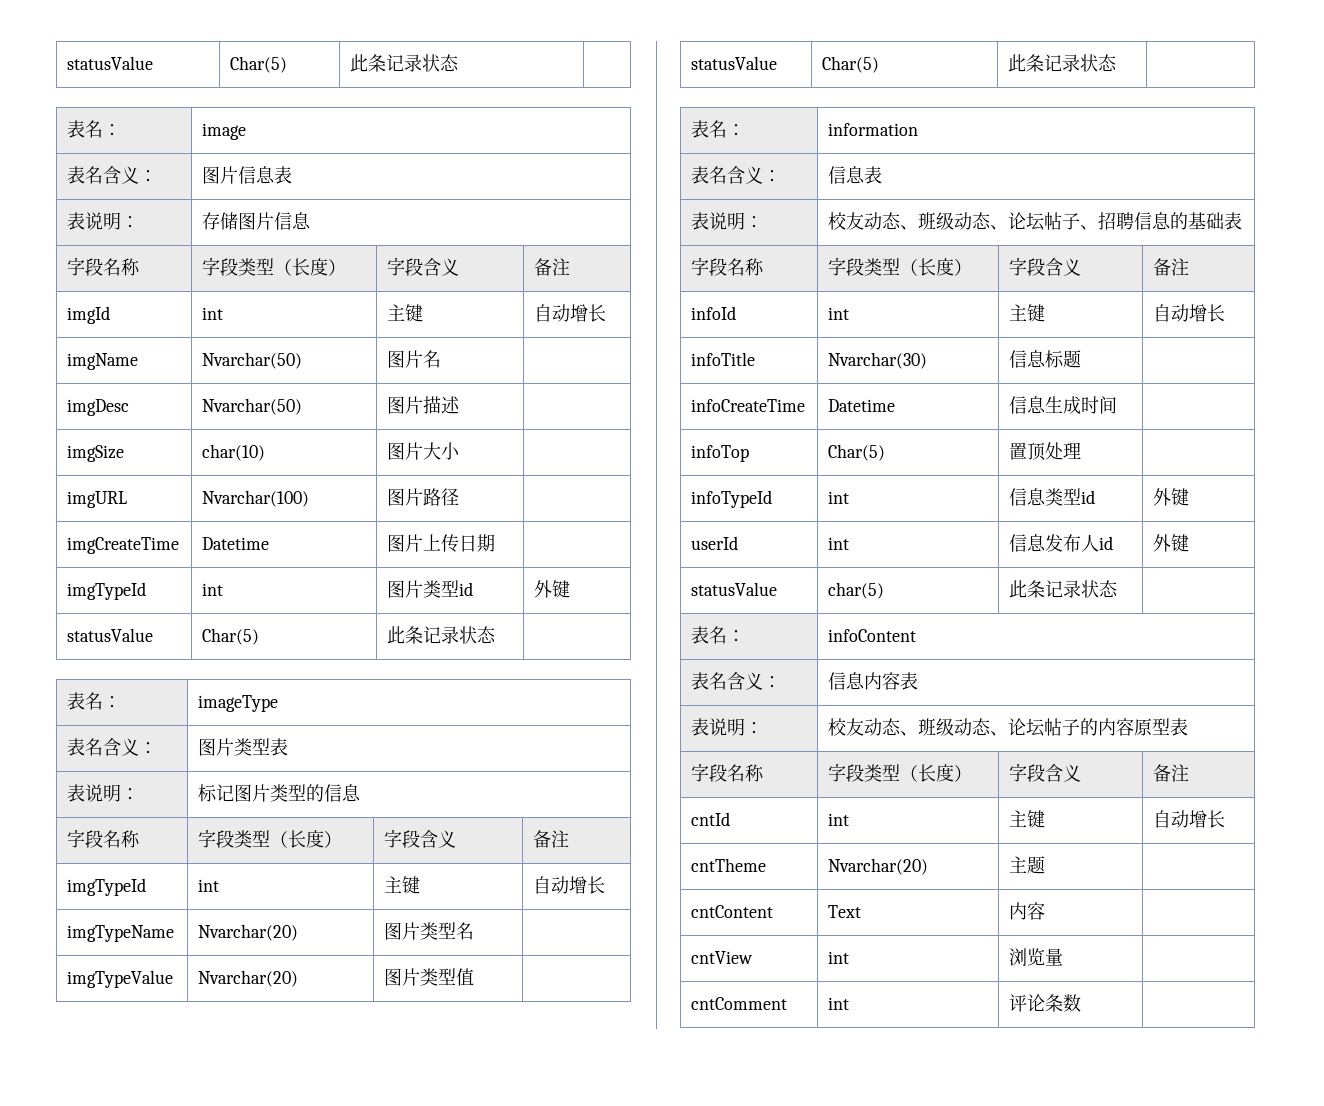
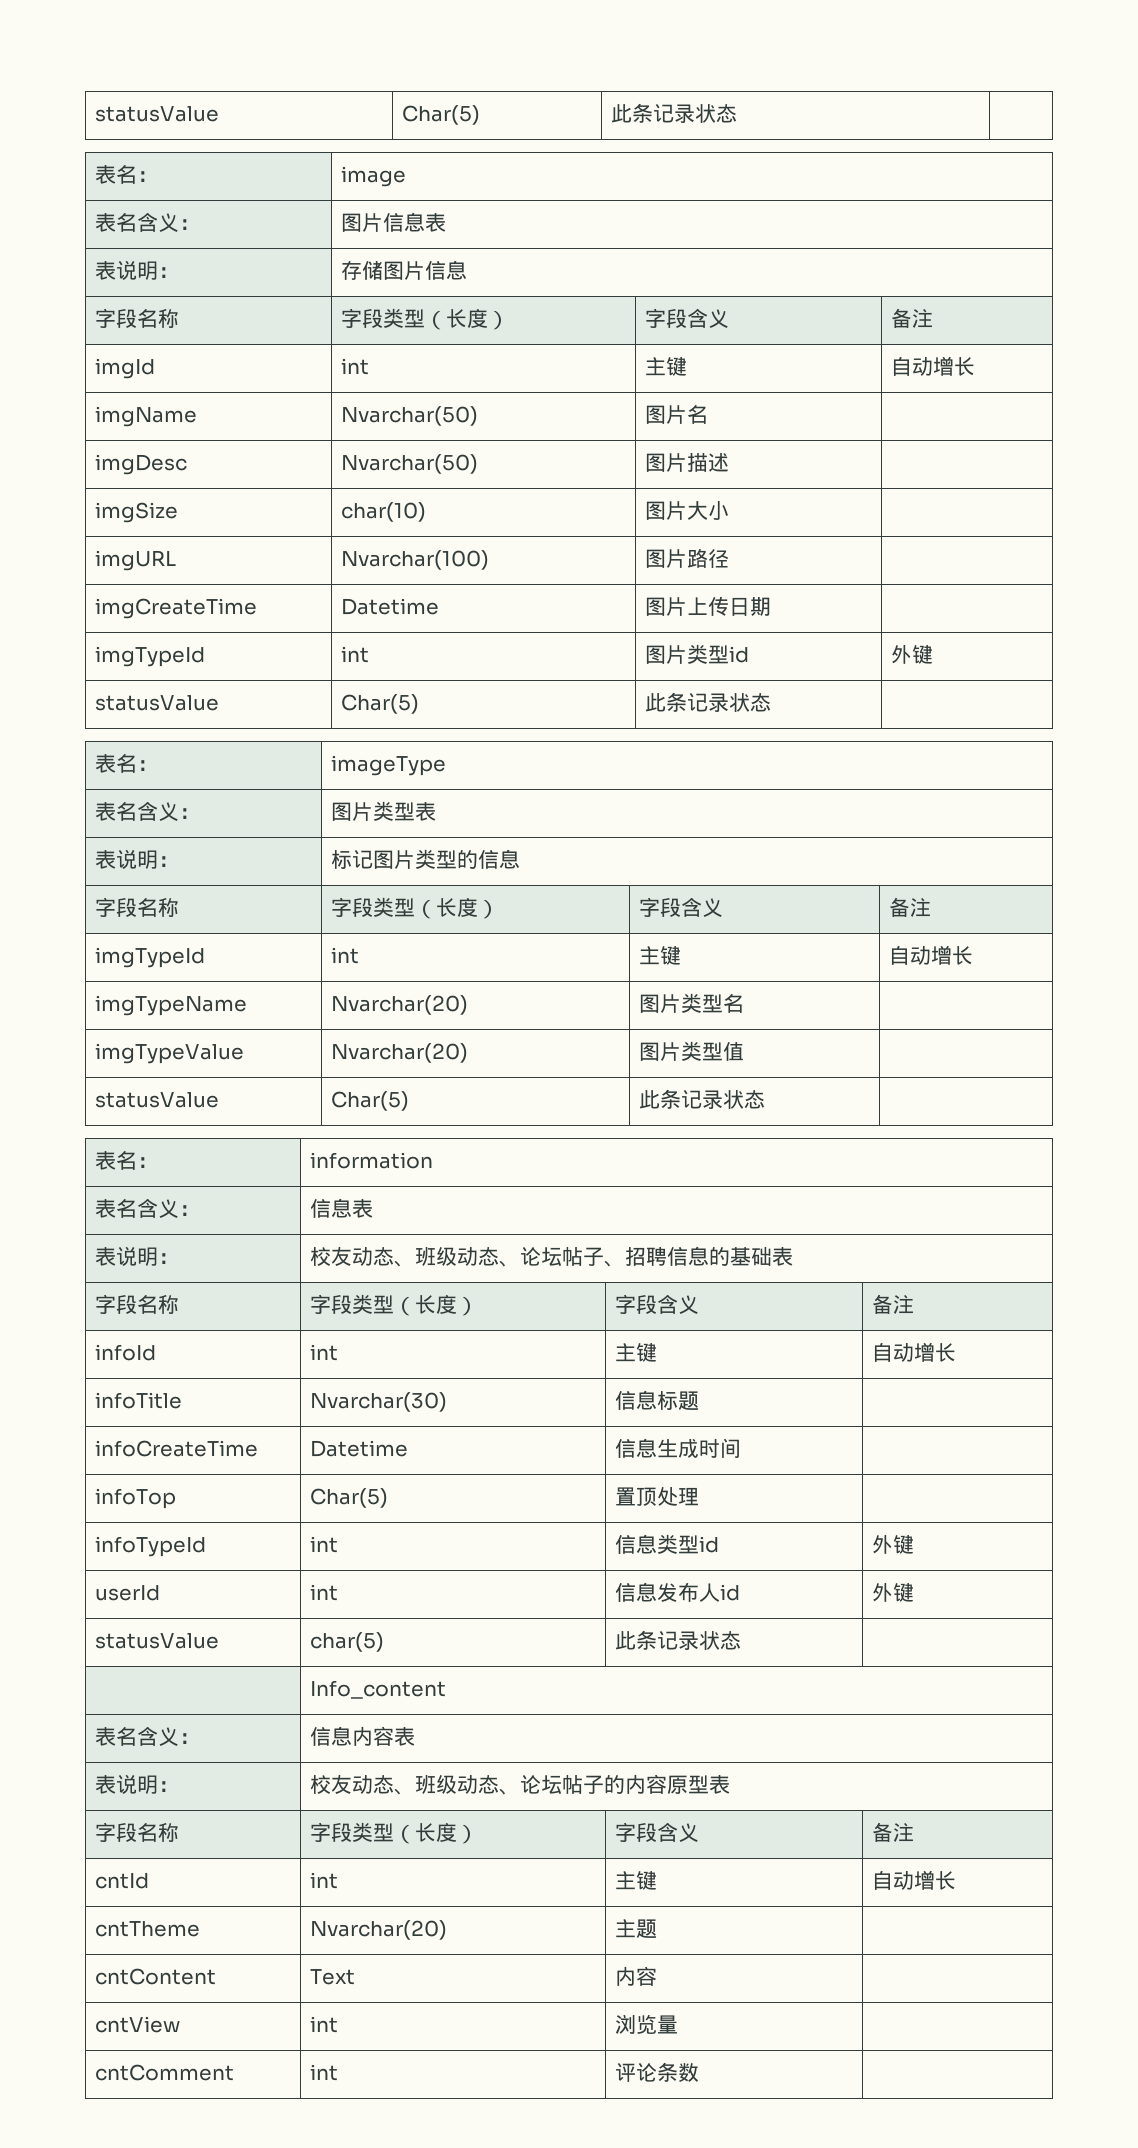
[691,626,746,644] [828,629,917,642] 表名： | infoContent -> [309,1680,446,1699] | Info_content

